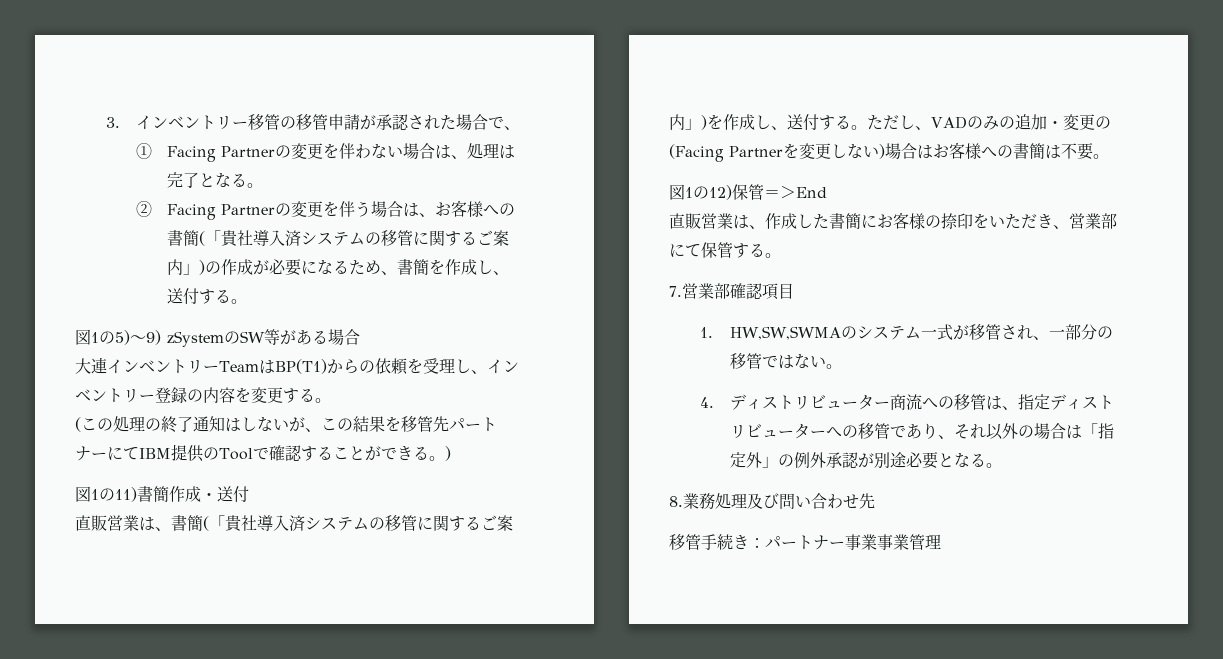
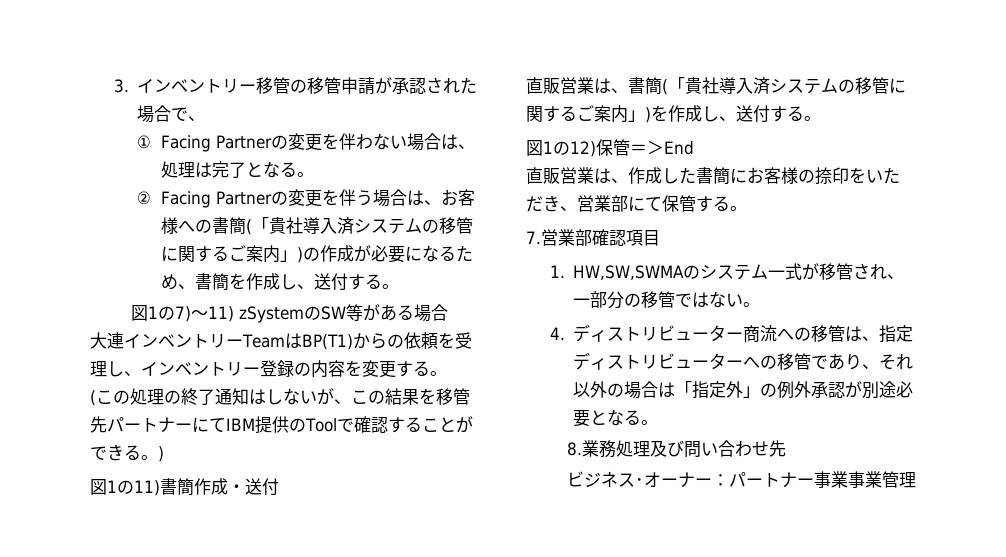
[115,330,161,345] 5)～9) -> [174,306,234,322] 7)～11)
[867,114,1111,130] [669,142,1109,162] ただし、VADのみの追加・変更の(Facing Partnerを変更しない)場合はお客様への書簡は不要。 -> (821, 118) none
[669,534,749,550] 移管手続き -> [566,471,712,488] ビジネス･オーナー

